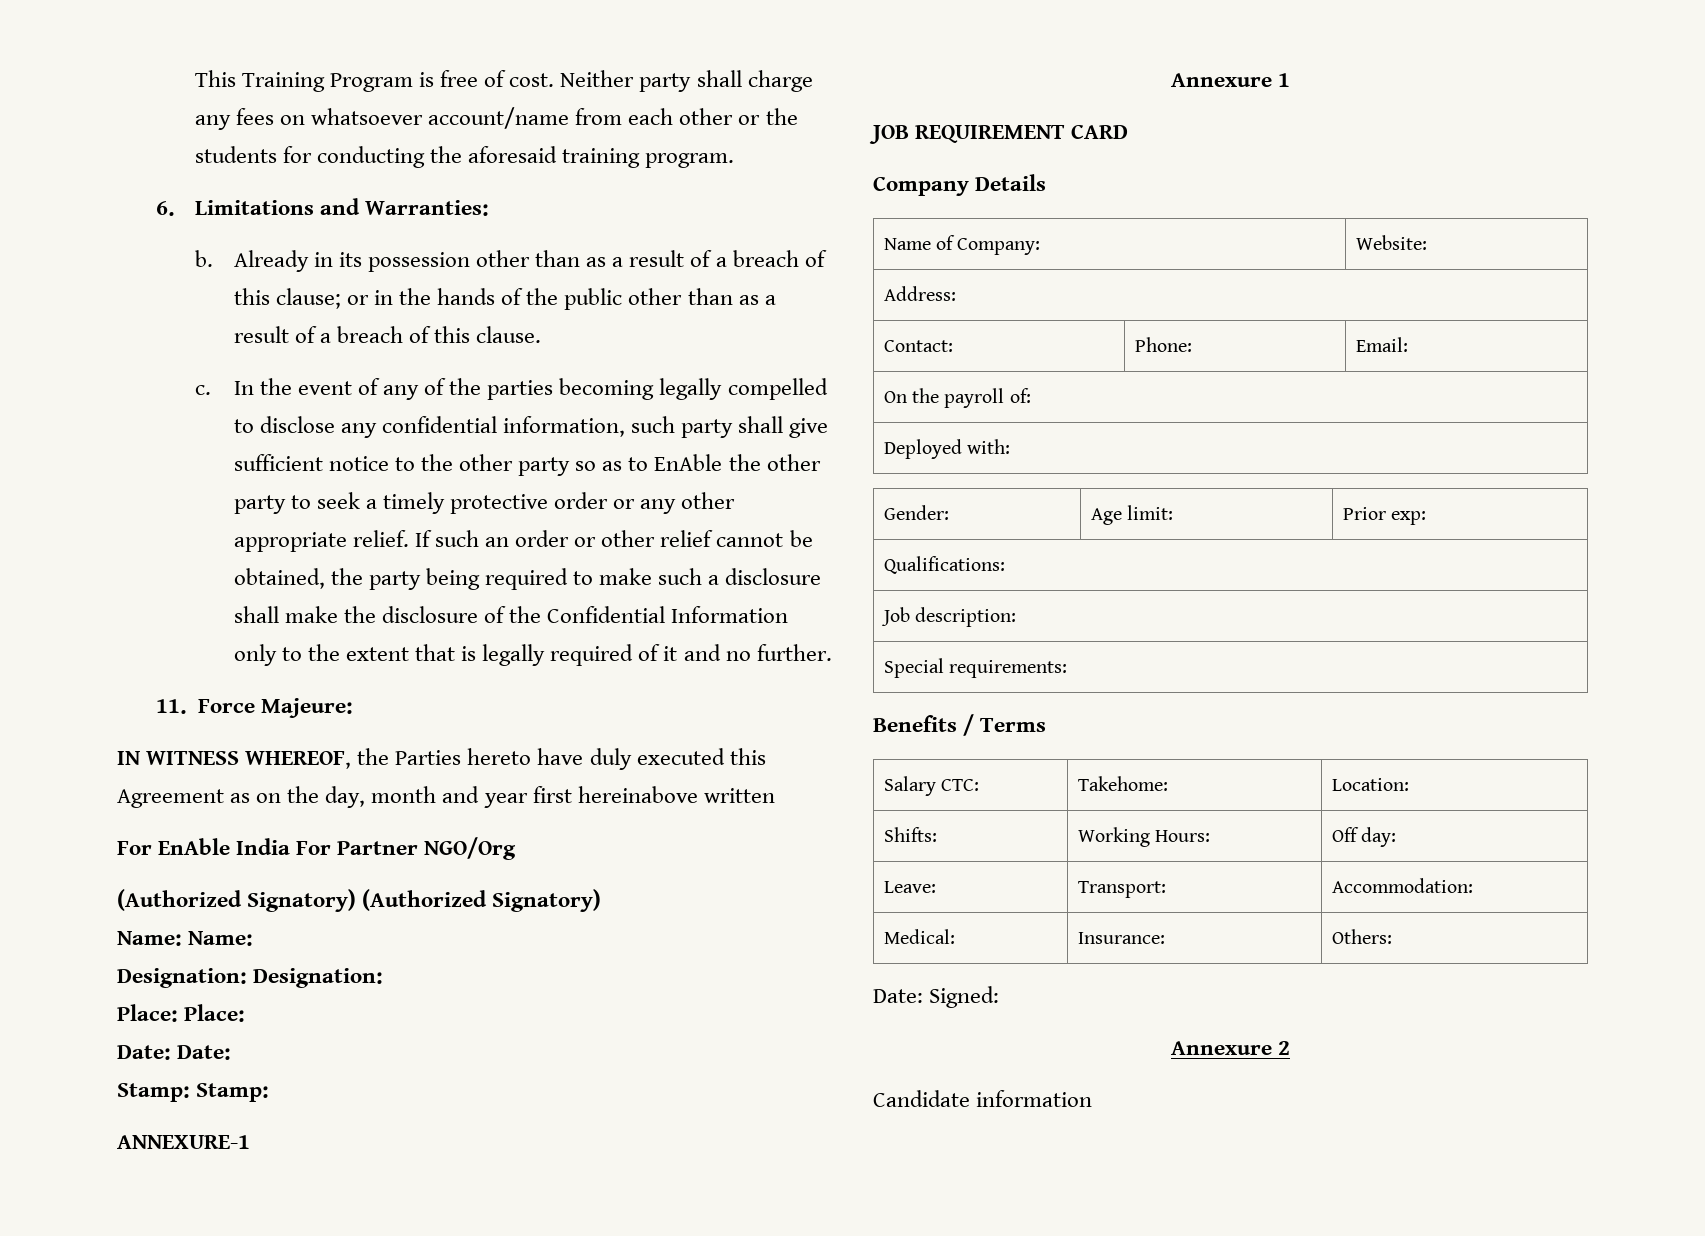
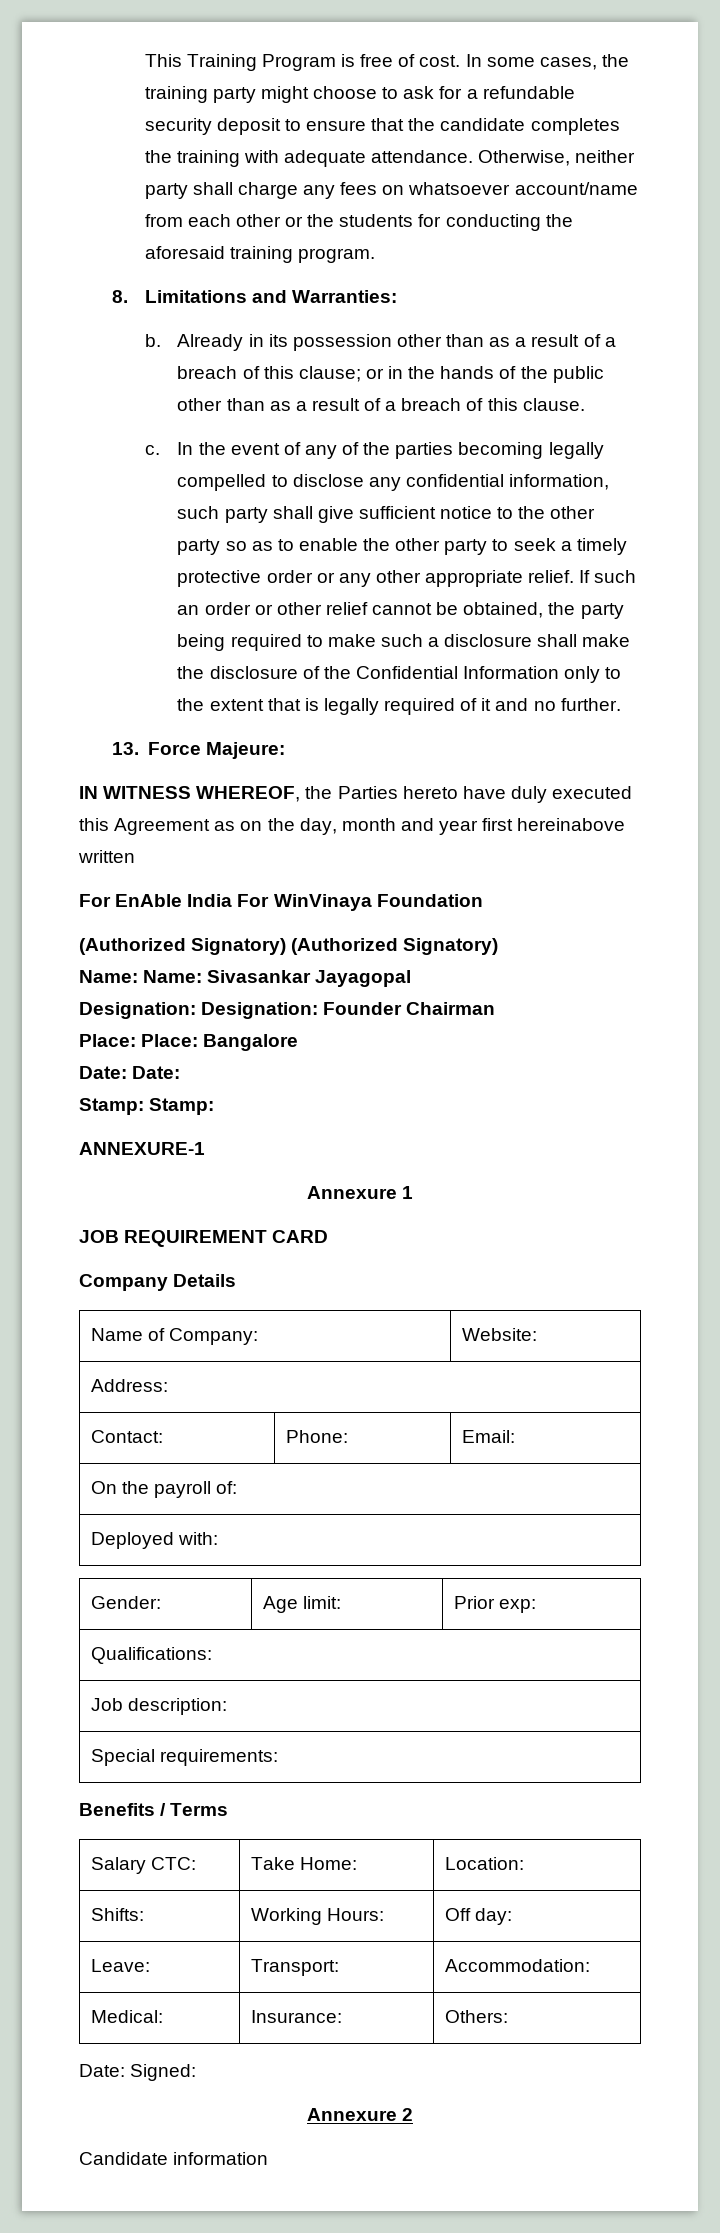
[560,70,635,87] Neither -> [465,54,629,70] [144,86,575,103] [144,118,620,135] [144,150,636,167] In some cases, the training party might choose to ask for a refundable security deposit to ensure that the candidate completes the training with adequate attendance. Otherwise, neither
[155,201,175,216] 6. -> [111,290,128,303] 8.
[654,454,723,471] EnAble -> [298,538,358,551] enable
[155,699,187,714] 11. -> [111,742,139,755] 13.
[337,837,517,860] Partner NGO/Org -> [273,894,483,911] WinVinaya Foundation
(254, 938) none -> [207,970,412,987] Sivasankar Jayagopal
(384, 978) none -> [323,1002,496,1015] Founder Chairman
(246, 1013) none -> [203,1034,299,1051] Bangalore
[1077,776,1168,791] Takehome: -> [250,1857,357,1870] Take Home:

